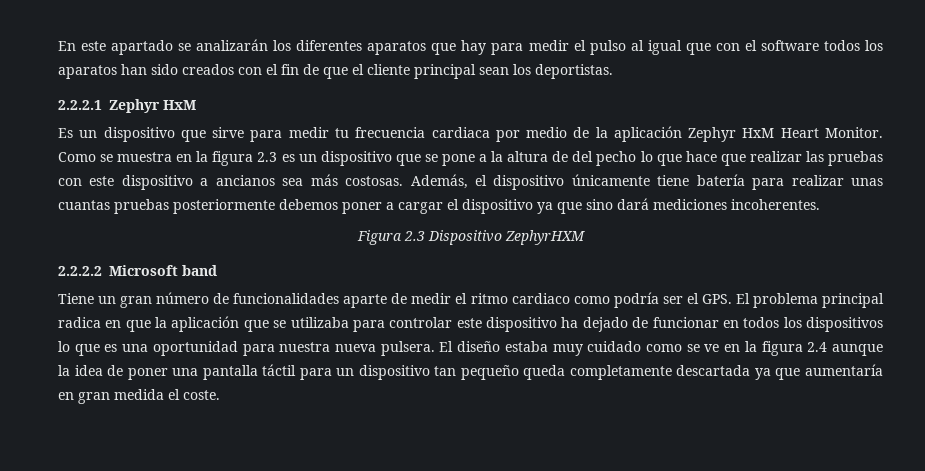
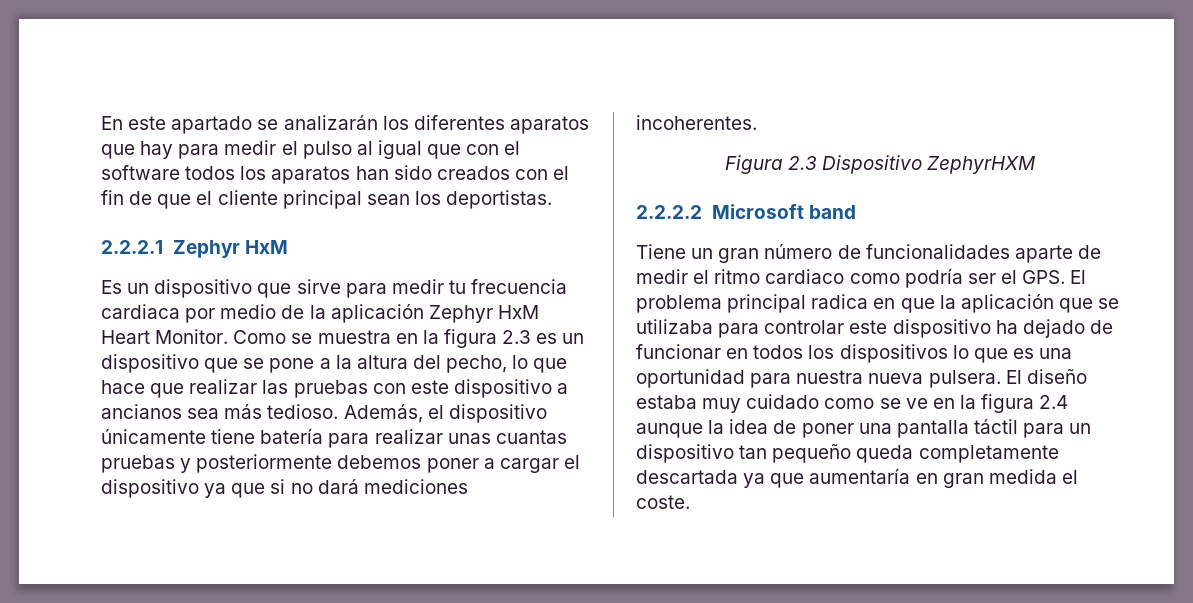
[552,151,637,166] de del pecho -> [412,355,508,373] del pecho,
[345,176,404,186] costosas. -> [267,404,339,419] tedioso.
(169, 206) none -> [180,458,192,473] y
[586,199,613,210] sino -> [270,479,313,494] si no

